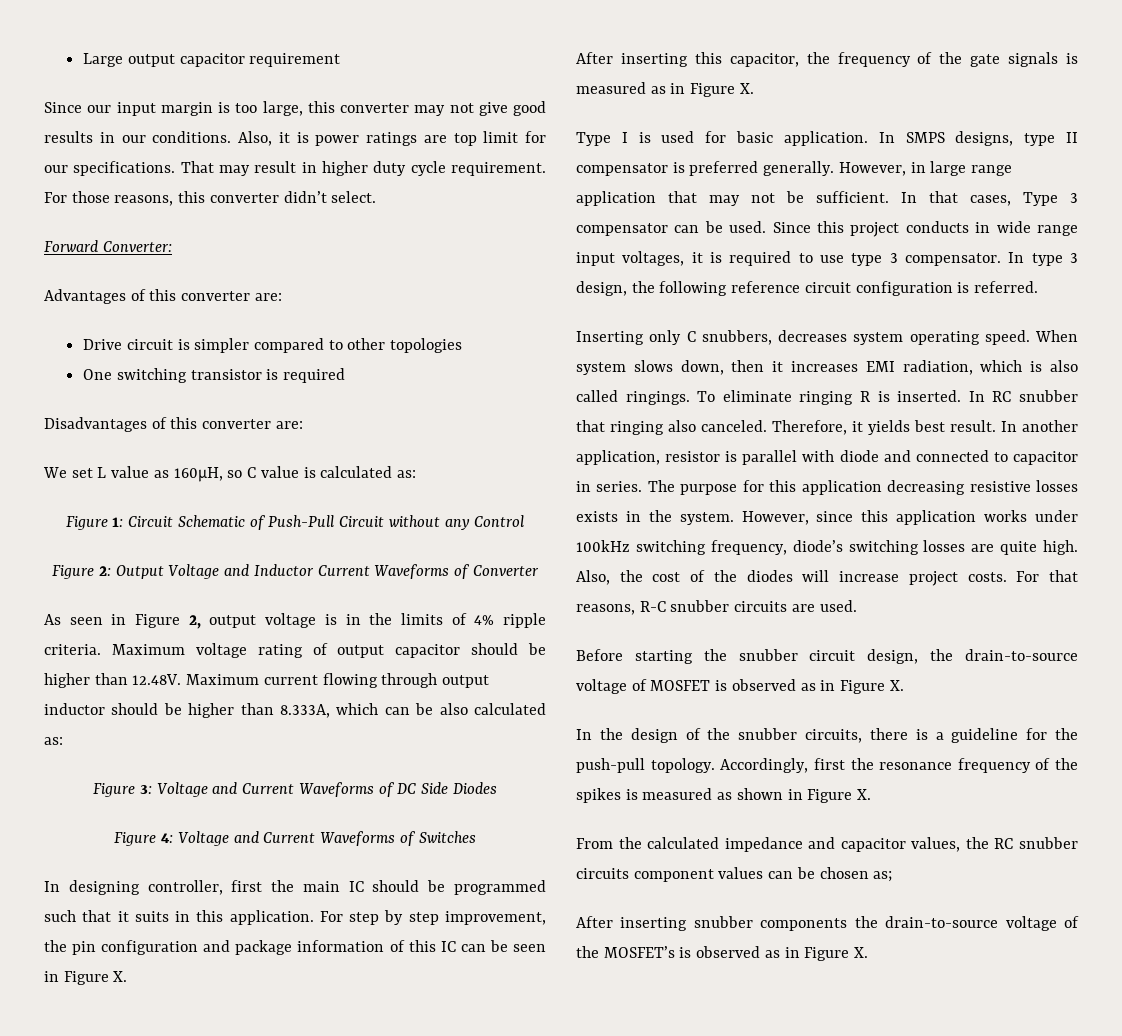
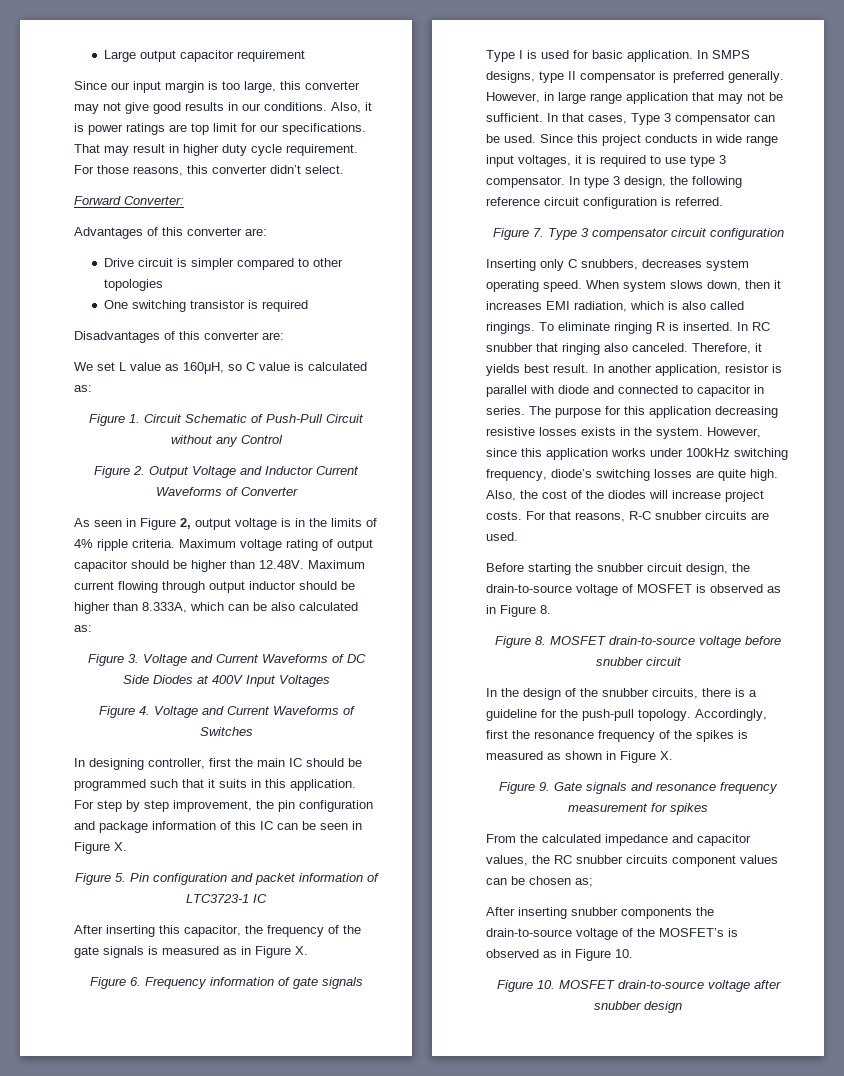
[112,517,124,527] 1: -> [129,414,140,423] 1.
[98,566,111,576] 2: -> [133,466,145,475] 2.
[139,785,152,794] 3: -> [127,654,139,663] 3.
[114,832,174,846] // Figure 4: -> [196,675,330,687] [98,706,150,718] at 400V Input Voltages // Figure 4.
(128, 976) none -> [74,873,379,885] [186,894,267,903] // Figure 5. Pin configuration and packet information of LTC3723-1 IC
(754, 88) none -> [89,977,363,989] // Figure 6. Frequency information of gate signals
(1039, 287) none -> [492,228,784,240] // Figure 7. Type 3 compensator circuit configuration
[889,680,904,691] X. -> [540,605,551,614] [495,636,781,648] [595,657,682,666] 8. // Figure 8. MOSFET drain-to-source voltage before snubber circuit
(872, 794) none -> [499,782,778,794] [568,803,708,815] // Figure 9. Gate signals and resonance frequency measurement for spikes
[854,947,869,958] X. -> [615,949,633,958] [496,980,781,992] [594,1001,682,1013] 10. // Figure 10. MOSFET drain-to-source voltage after snubber design

